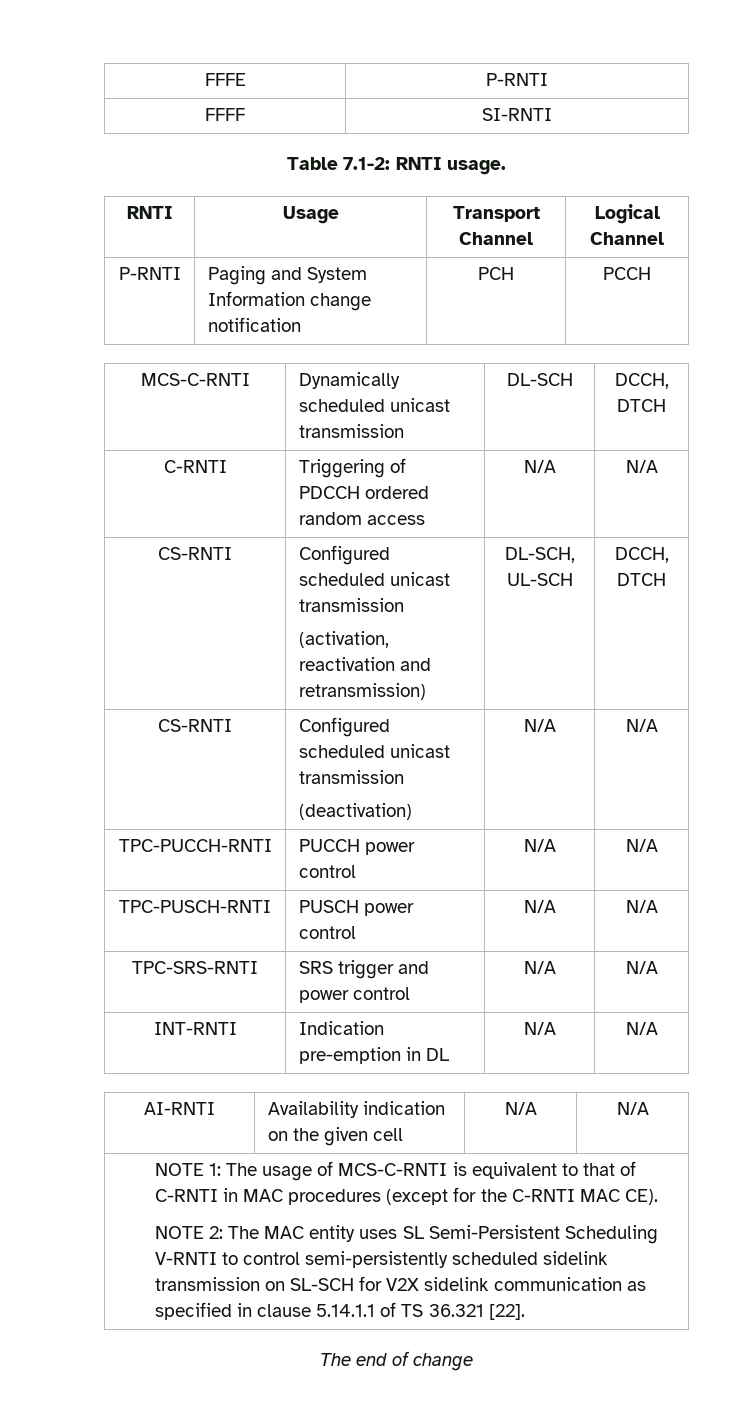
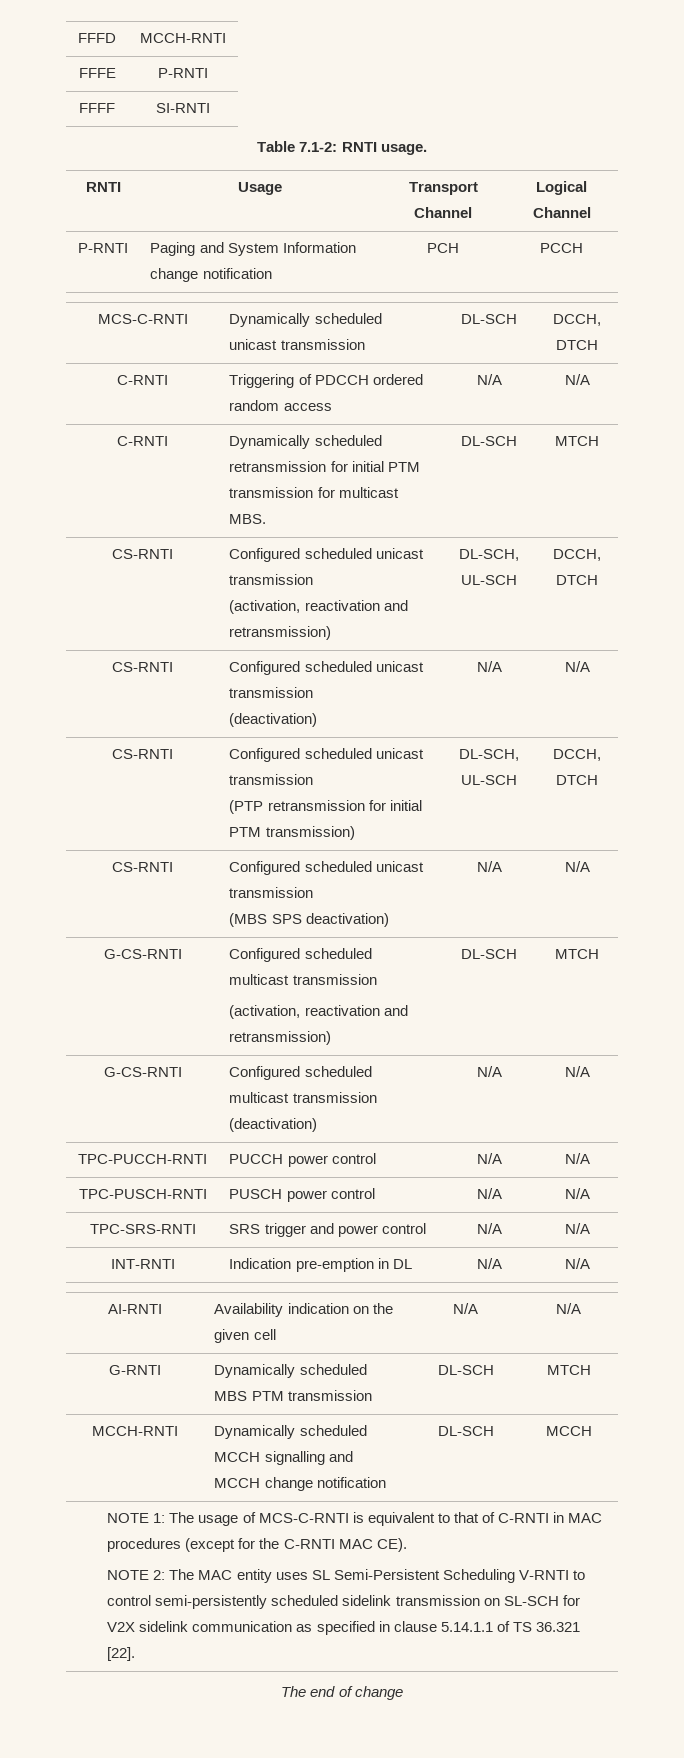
(204, 79) none -> [78,33,116,43] [139,33,226,43] FFFD | MCCH-RNTI //
(658, 466) none -> [117,436,168,446] [229,435,382,449] [229,461,420,472] [229,487,399,498] [229,514,267,524] [461,436,517,446] [555,436,599,446] // C-RNTI | Dynamically scheduled retransmission for initial PTM transmission for multicast MBS. | DL-SCH | MTCH
(658, 725) none -> [112,749,173,759] [229,748,424,762] [229,774,314,785] [229,800,422,814] [229,826,355,840] [459,749,519,761] [461,775,517,785] [553,749,601,761] [556,775,598,785] [112,862,173,872] [229,861,424,875] [229,887,314,898] [229,913,389,927] [476,861,502,872] [564,861,590,872] [103,949,182,959] [229,948,372,962] [229,974,377,985] [229,1005,408,1019] [229,1031,332,1045] [461,949,517,959] [555,949,599,959] [103,1067,182,1077] [229,1066,372,1080] [229,1092,377,1103] [229,1118,318,1132] [476,1066,502,1077] [564,1066,590,1077] // CS-RNTI | Configured scheduled unicast transmission // (PTP retransmission for initial PTM transmission) | DL-SCH, UL-SCH | DCCH, DTCH // CS-RNTI | Configured scheduled unicast transmission // (MBS SPS deactivation) | N/A | N/A // G-CS-RNTI | Configured scheduled multicast transmission // (activation, reactivation and retransmission) | DL-SCH | MTCH // G-CS-RNTI | Configured scheduled multicast transmission (deactivation) | N/A | N/A
(649, 1108) none -> [109,1365,161,1375] [214,1364,367,1378] [214,1390,372,1401] [437,1365,494,1375] [546,1365,591,1375] [92,1426,178,1436] [214,1425,367,1439] [214,1451,353,1465] [214,1477,386,1491] [437,1426,494,1436] [545,1426,592,1436] // G-RNTI | Dynamically scheduled MBS PTM transmission | DL-SCH | MTCH // MCCH-RNTI | Dynamically scheduled MCCH signalling and MCCH change notification | DL-SCH | MCCH

